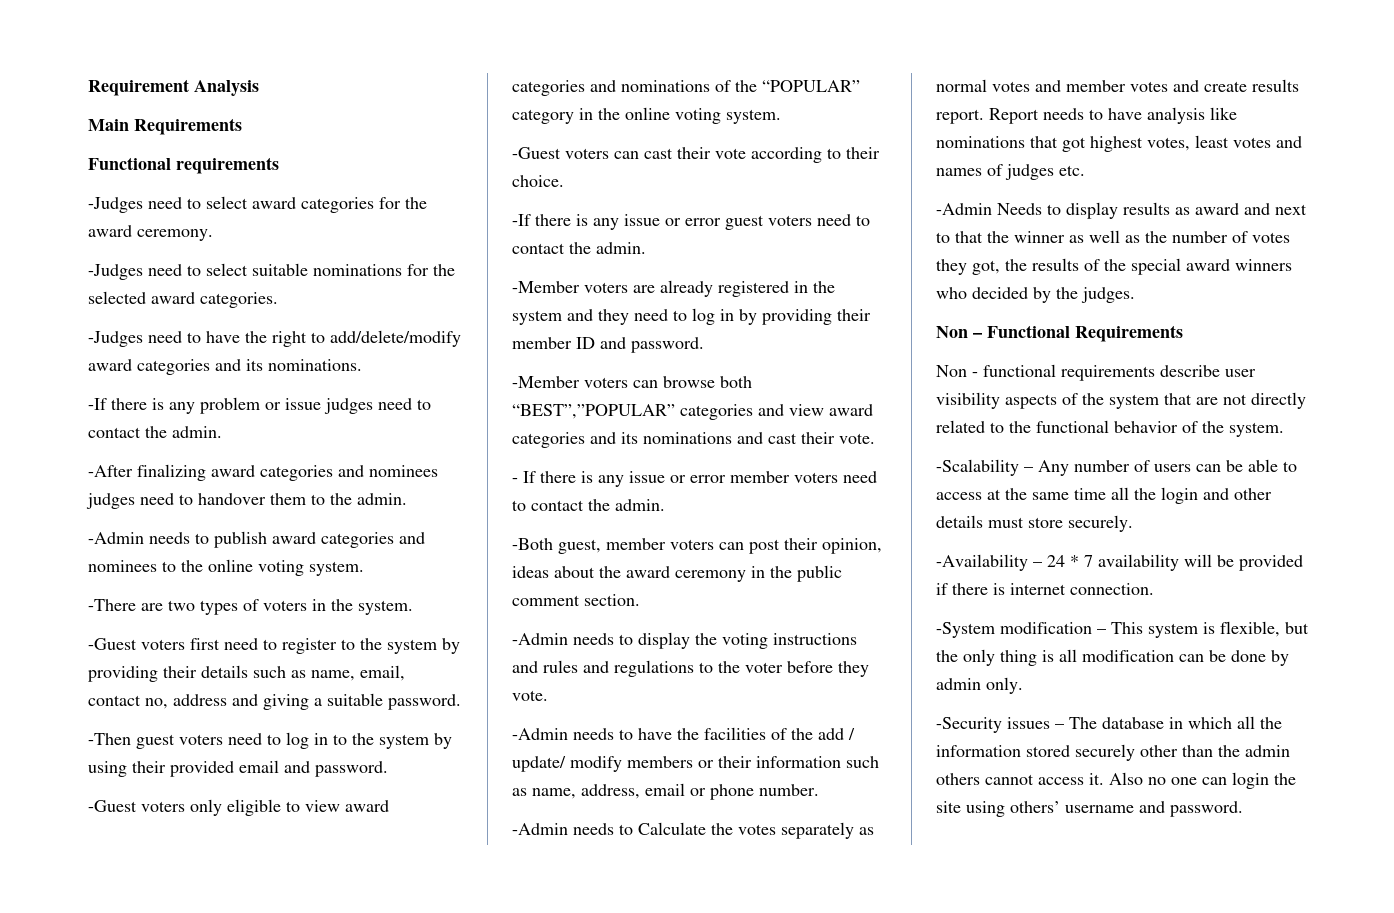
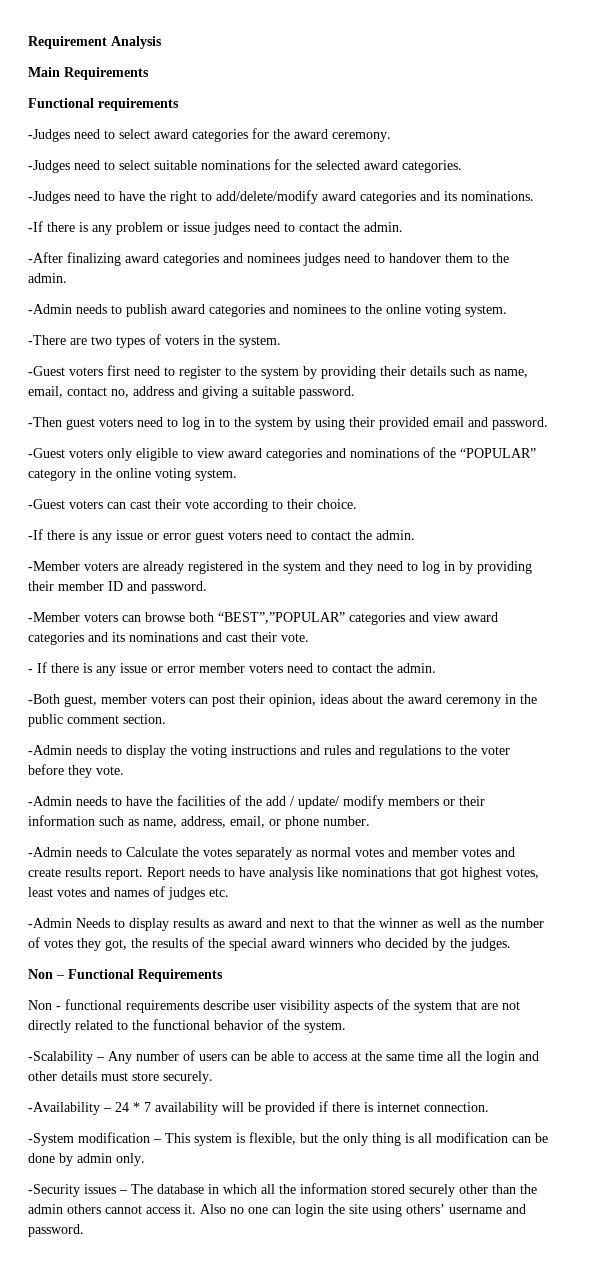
[645,783,685,796] email -> [230,816,265,828] email,

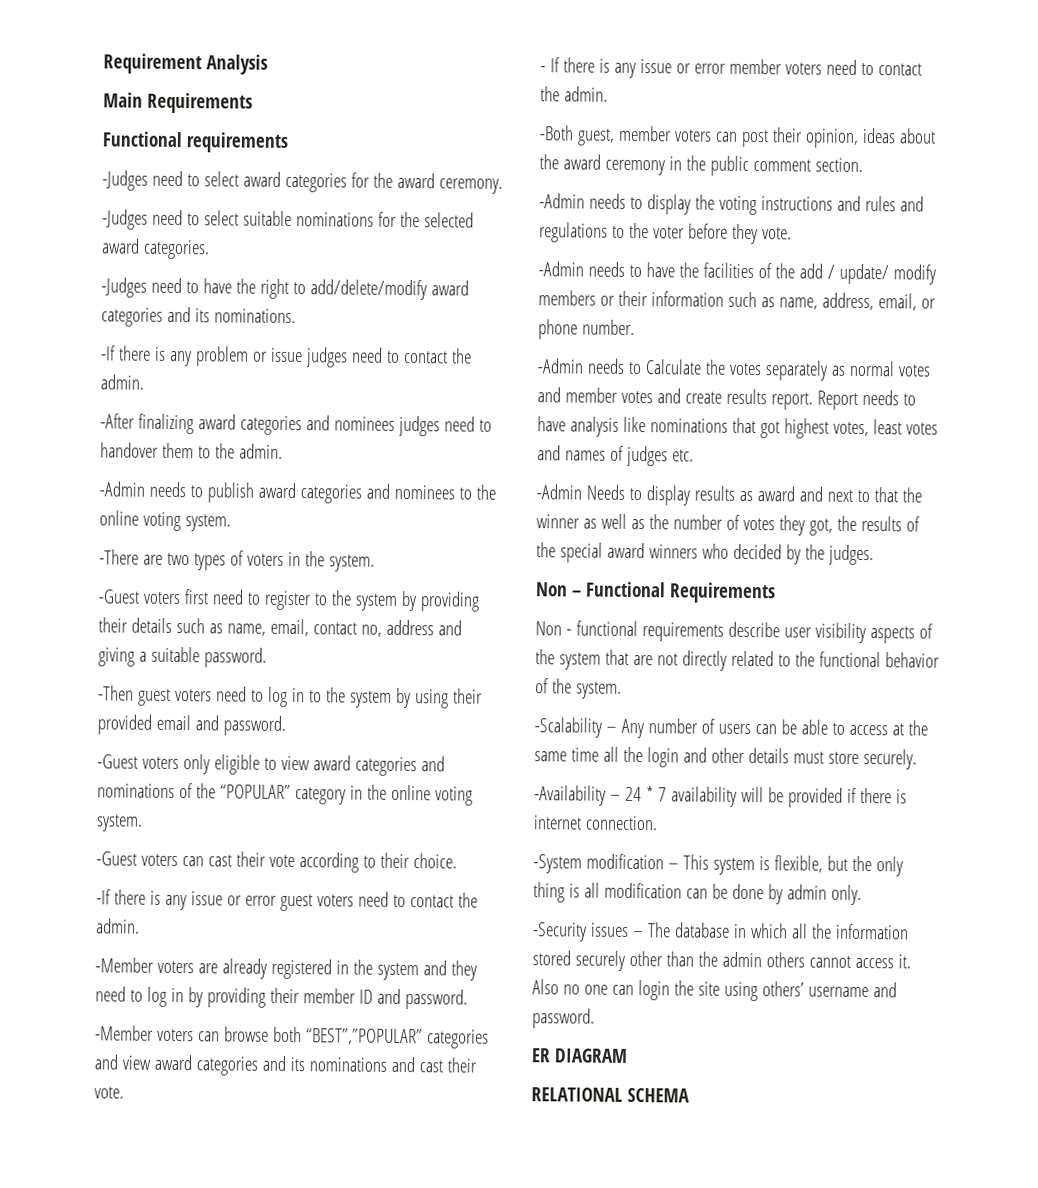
(84, 1230) none -> [531,1048,628,1063] [531,1087,690,1103] // ER DIAGRAM // RELATIONAL SCHEMA

